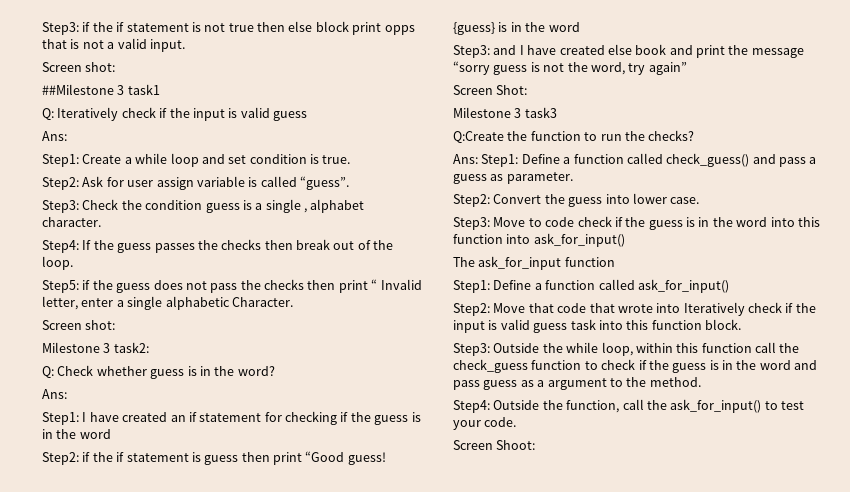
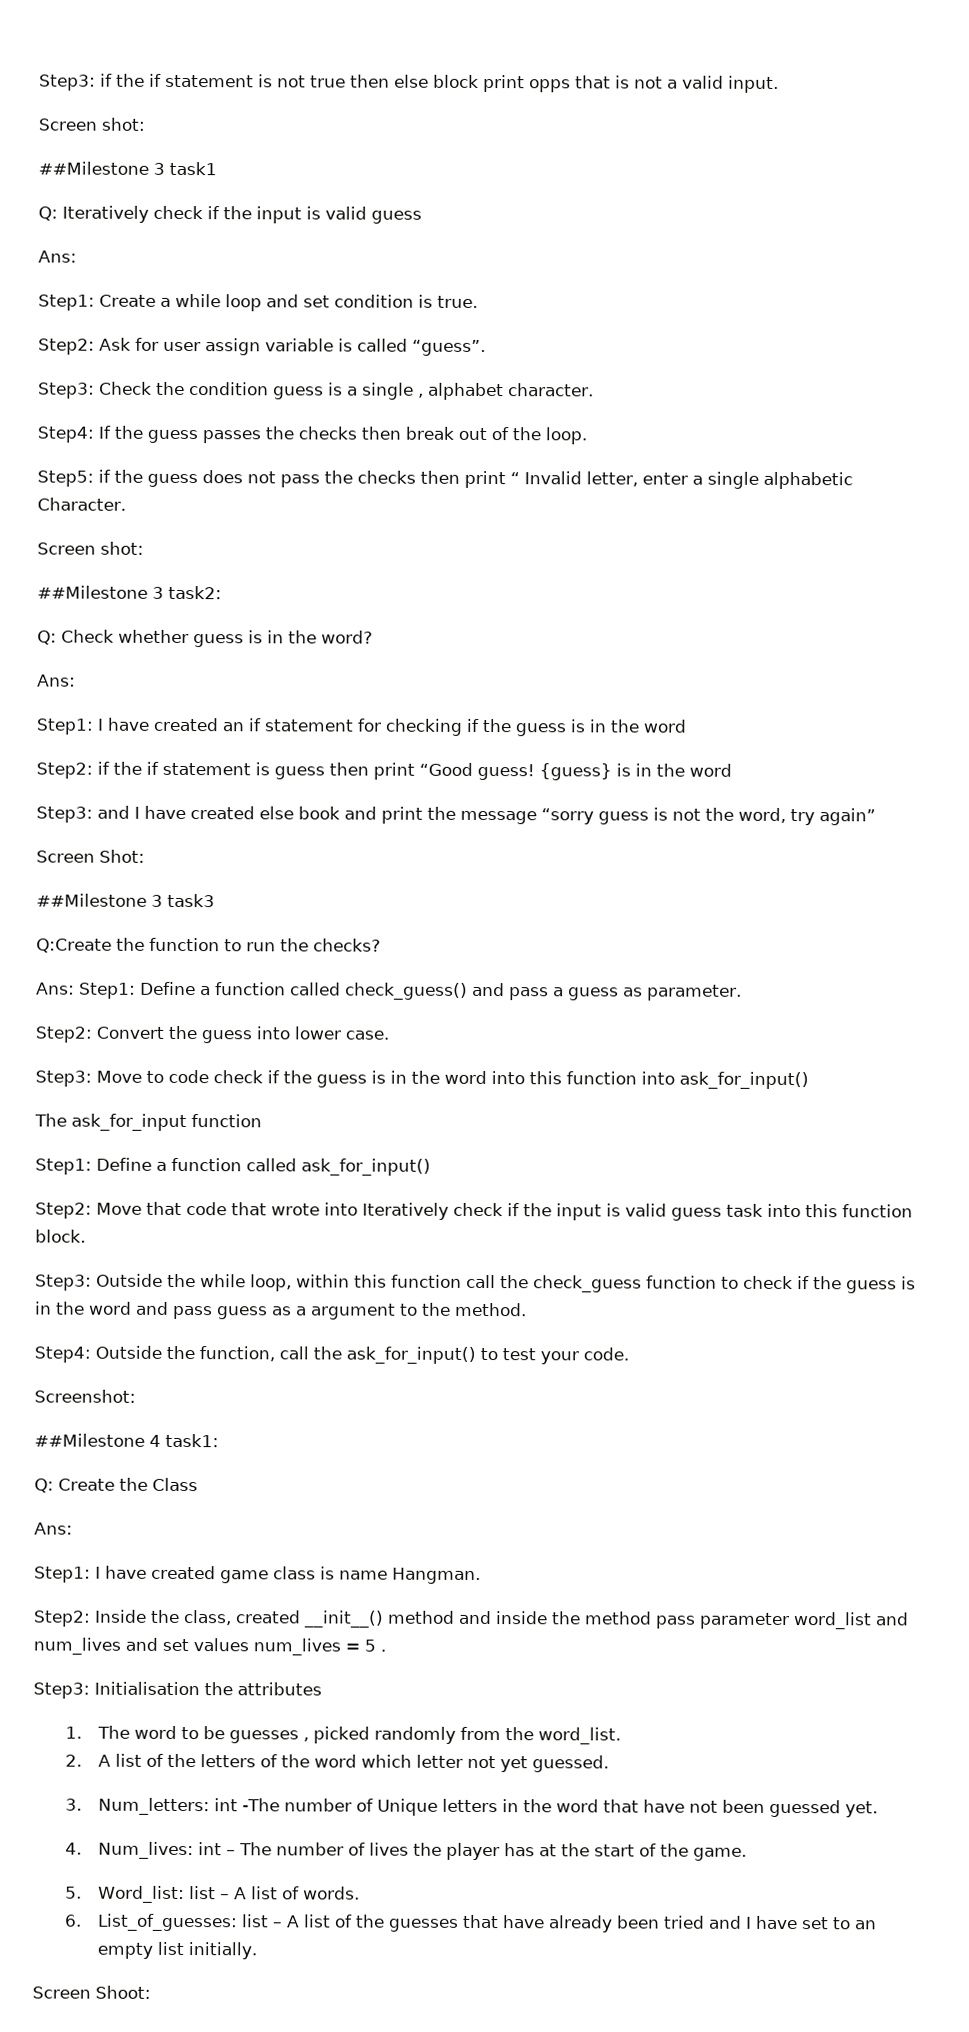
[42,342,100,353] Milestone -> [37,585,148,599] ##Milestone
[453,107,511,118] Milestone -> [36,893,147,907] ##Milestone
(517, 422) none -> [34,1389,136,1403] [34,1433,219,1448] [34,1477,198,1493] [34,1522,73,1535] [34,1565,481,1584] [33,1609,909,1630] [33,1637,386,1656] [33,1681,322,1699] [65,1725,621,1745] [65,1753,609,1773] [65,1797,878,1818] [65,1841,747,1861] [65,1885,360,1904] [64,1913,877,1933] [96,1941,257,1960] // Screenshot: // ##Milestone 4 task1: // Q: Create the Class // Ans: // Step1: I have created game class is name Hangman. // Step2: Inside the class, created __init__() method and inside the method pass parameter word_list and num_lives and set values num_lives = 5 . // Step3: Initialisation the attributes // 1. The word to be guesses , picked randomly from the word_list. // 2. A list of the letters of the word which letter not yet guessed. // 3. Num_letters: int -The number of Unique letters in the word that have not been guessed yet. // 4. Num_lives: int – The number of lives the player has at the start of the game. // 5. Word_list: list – A list of words. // 6. List_of_guesses: list – A list of the guesses that have already been tried and I have set to an empty list initially.

